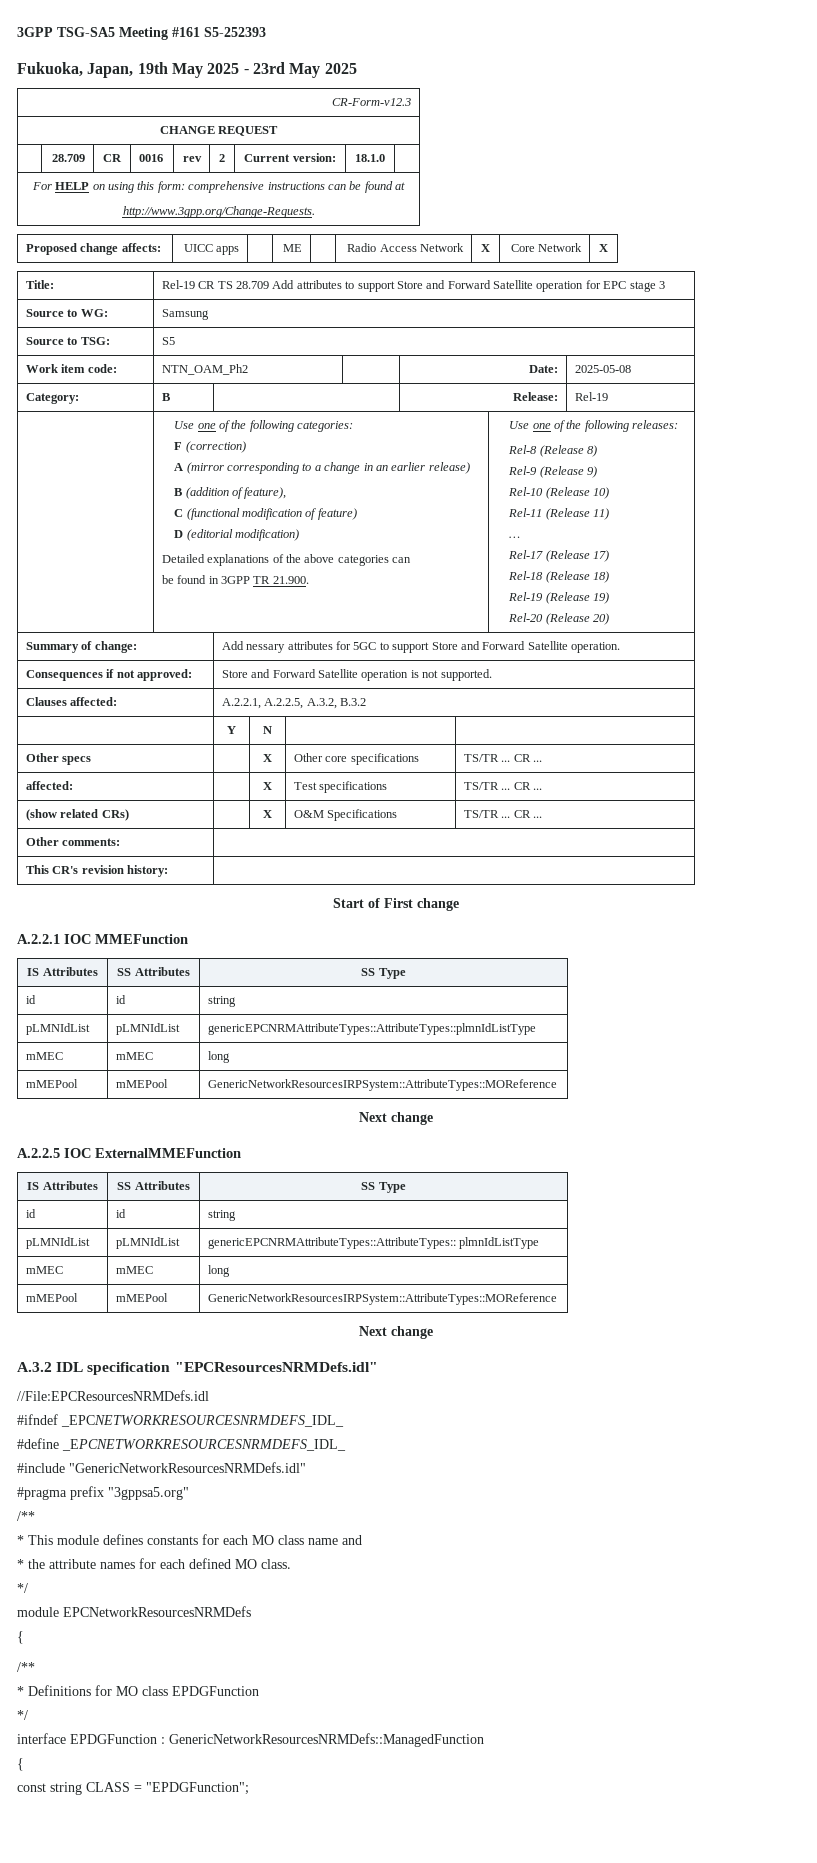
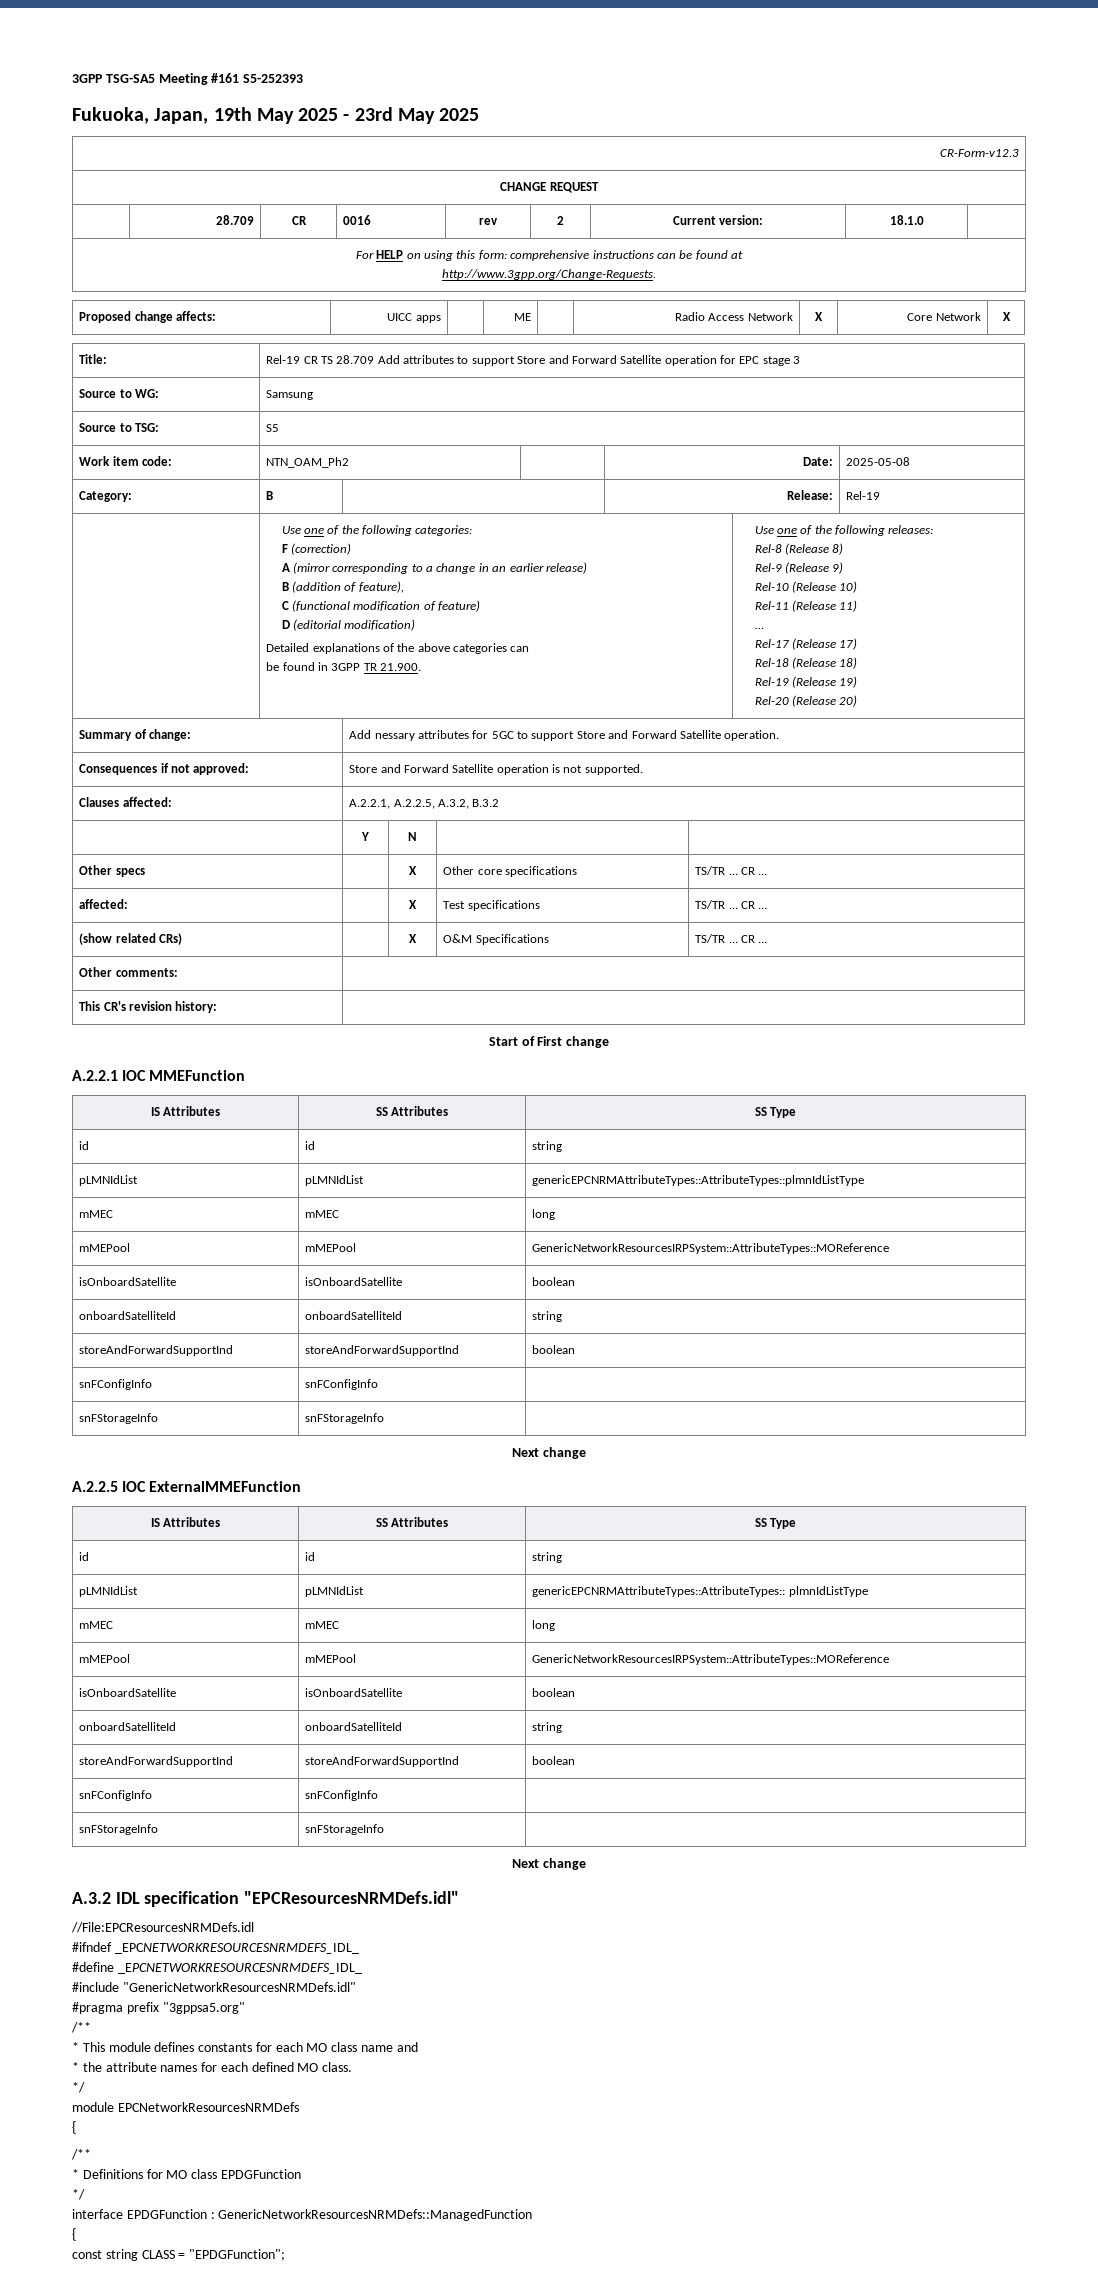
(557, 1085) none -> [79,1277,177,1286] [305,1277,403,1286] [532,1277,576,1286] [79,1311,177,1320] [305,1311,403,1320] [532,1311,563,1322] [79,1345,234,1356] [305,1345,460,1356] [532,1345,576,1354] [79,1379,153,1390] [305,1379,379,1390] [79,1413,159,1424] [305,1413,385,1424] // isOnboardSatellite | isOnboardSatellite | boolean // onboardSatelliteId | onboardSatelliteId | string // storeAndForwardSupportInd | storeAndForwardSupportInd | boolean // snFConfigInfo | snFConfigInfo | // snFStorageInfo | snFStorageInfo |
(557, 1299) none -> [79,1688,177,1697] [305,1688,403,1697] [532,1688,576,1697] [79,1722,177,1731] [305,1722,403,1731] [532,1722,563,1733] [79,1756,234,1767] [305,1756,460,1767] [532,1756,576,1765] [79,1790,153,1801] [305,1790,379,1801] [79,1824,159,1835] [305,1824,385,1835] // isOnboardSatellite | isOnboardSatellite | boolean // onboardSatelliteId | onboardSatelliteId | string // storeAndForwardSupportInd | storeAndForwardSupportInd | boolean // snFConfigInfo | snFConfigInfo | // snFStorageInfo | snFStorageInfo |

